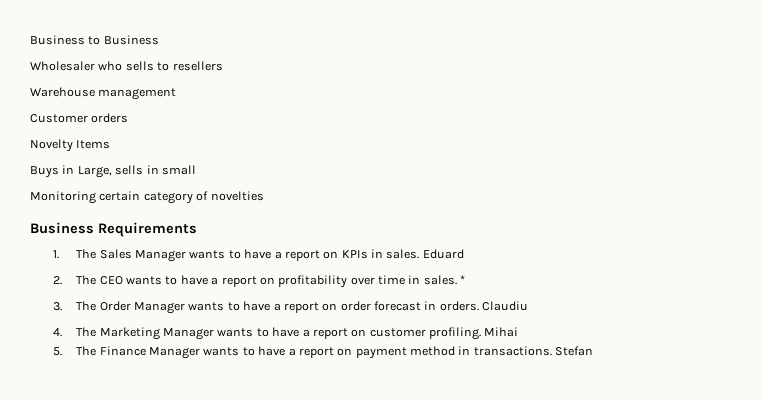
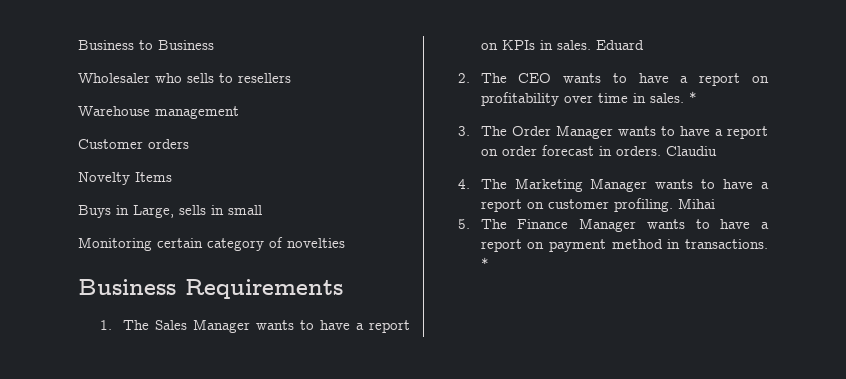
[555,346,594,356] Stefan -> [480,257,489,269] *

